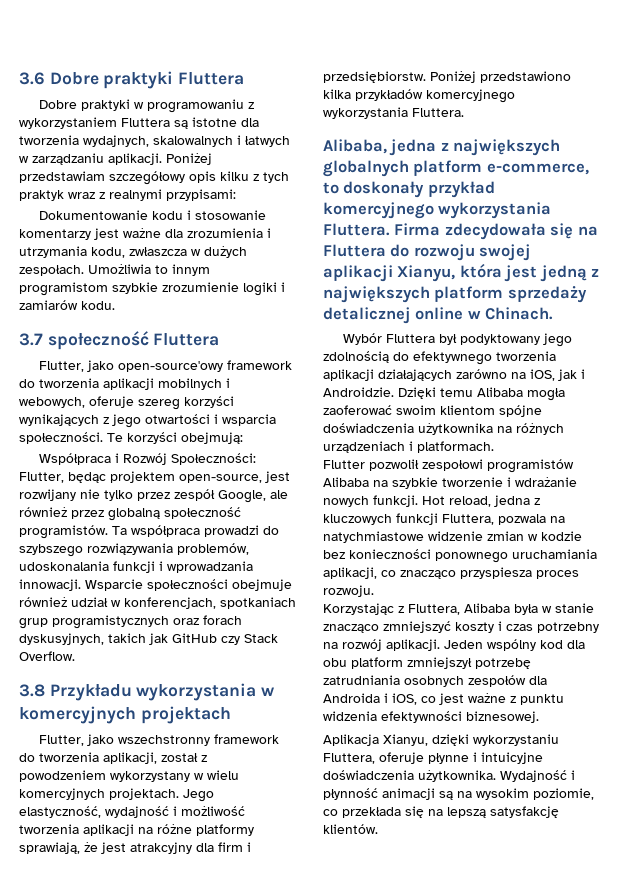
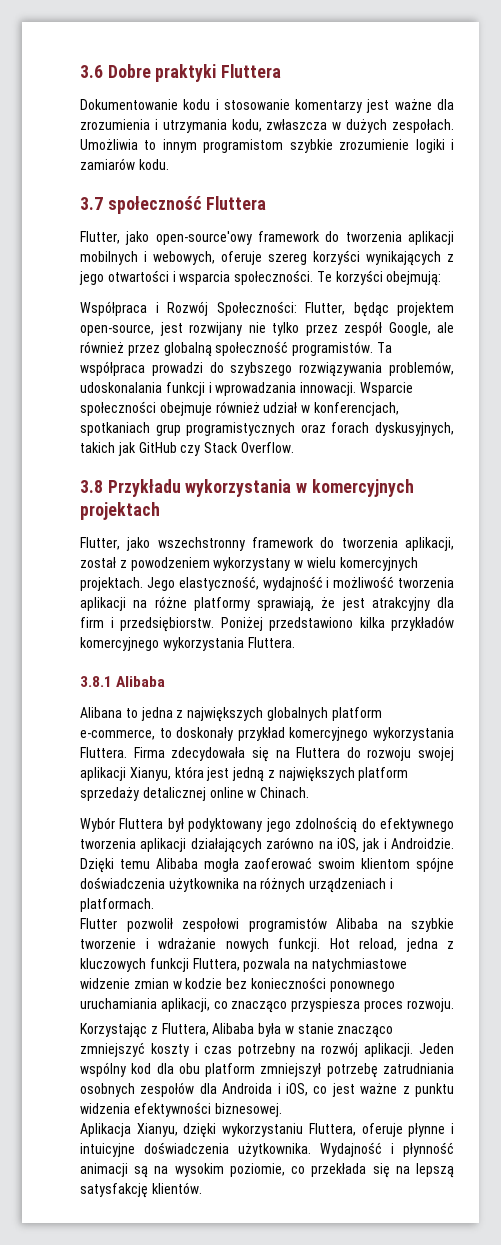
[39,99,256,113] [19,117,259,129] [19,135,290,147] [19,153,212,165] [19,171,289,185] [19,189,236,201] // Dobre praktyki w programowaniu z wykorzystaniem Fluttera są istotne dla tworzenia wydajnych, skalowalnych i łatwych w zarządzaniu aplikacji. Poniżej przedstawiam szczegółowy opis kilku z tych praktyk wraz z realnymi przypisami: -> (282, 71) none
[323,139,387,154] Alibaba, -> [80,676,166,687] [80,707,138,718] 3.8.1 Alibaba // Alibana to

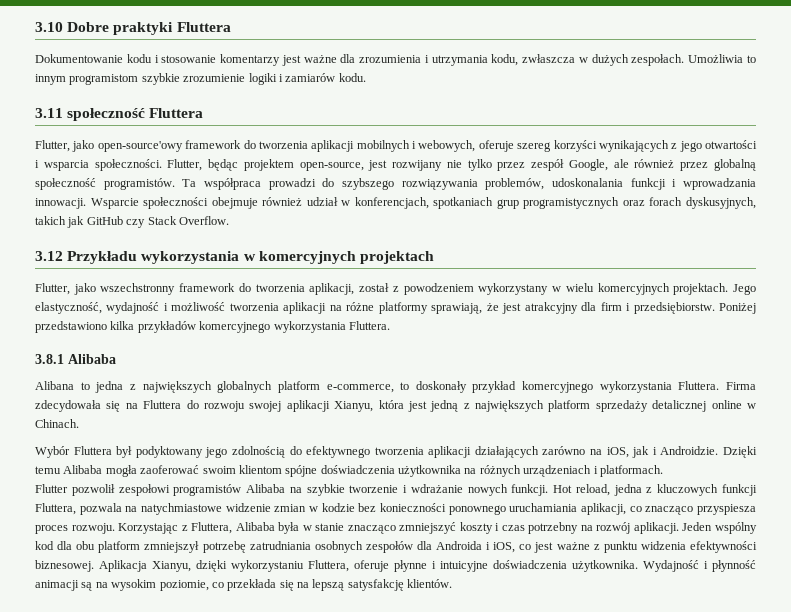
[80,65,103,78] 3.6 -> [35,22,63,32] 3.10
[80,197,103,210] 3.7 -> [35,108,63,118] 3.11
[316,270,442,286] [80,301,297,316] Te korzyści obejmują: // Współpraca i Rozwój Społeczności: -> (162, 165) none
[80,480,103,493] 3.8 -> [35,251,63,261] 3.12
(454, 1005) // -> (115, 528) none
(282, 1110) // -> (94, 566) none

